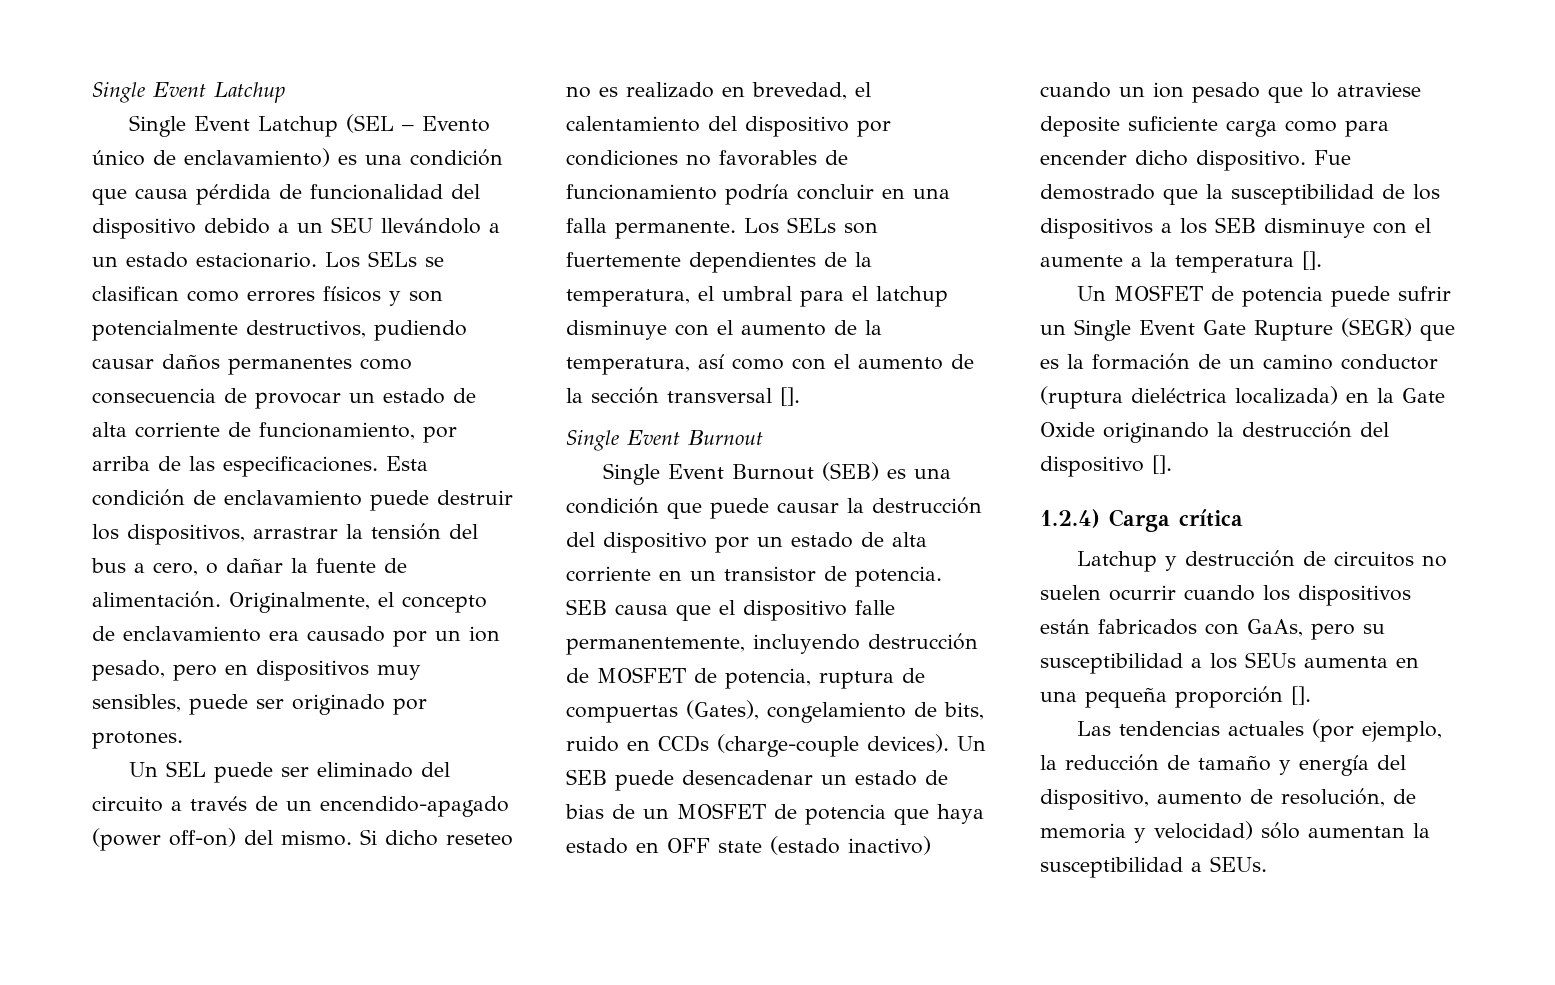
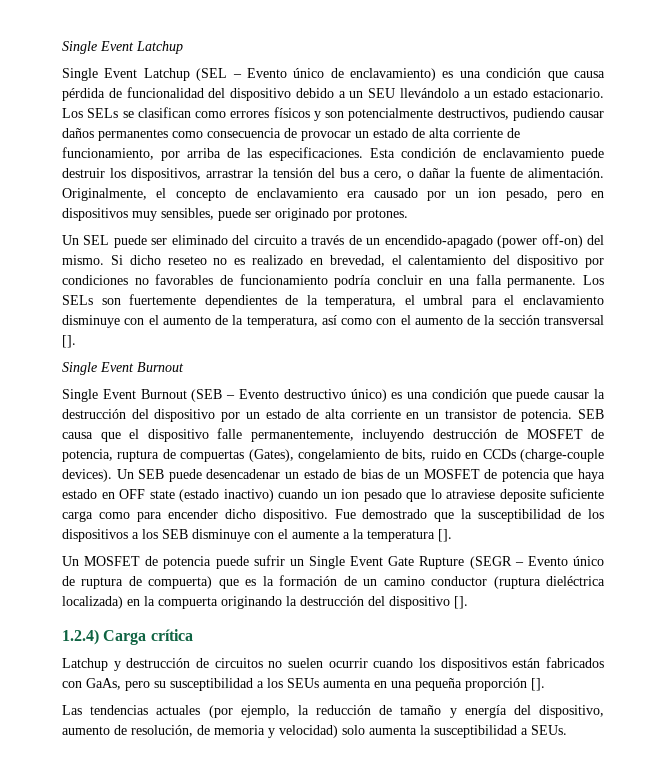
[876,286,948,307] latchup -> [523,295,605,305] enclavamiento
[821,462,879,481] (SEB) -> [191,389,387,402] (SEB – Evento destructivo único)
[1341,318,1412,337] (SEGR) -> [469,556,605,569] [62,576,213,589] (SEGR – Evento único de ruptura de compuerta)
[1402,388,1445,403] [1040,422,1095,437] Gate Oxide -> [158,597,218,609] compuerta
[1261,822,1405,839] sólo aumentan -> [342,725,417,735] solo aumenta

